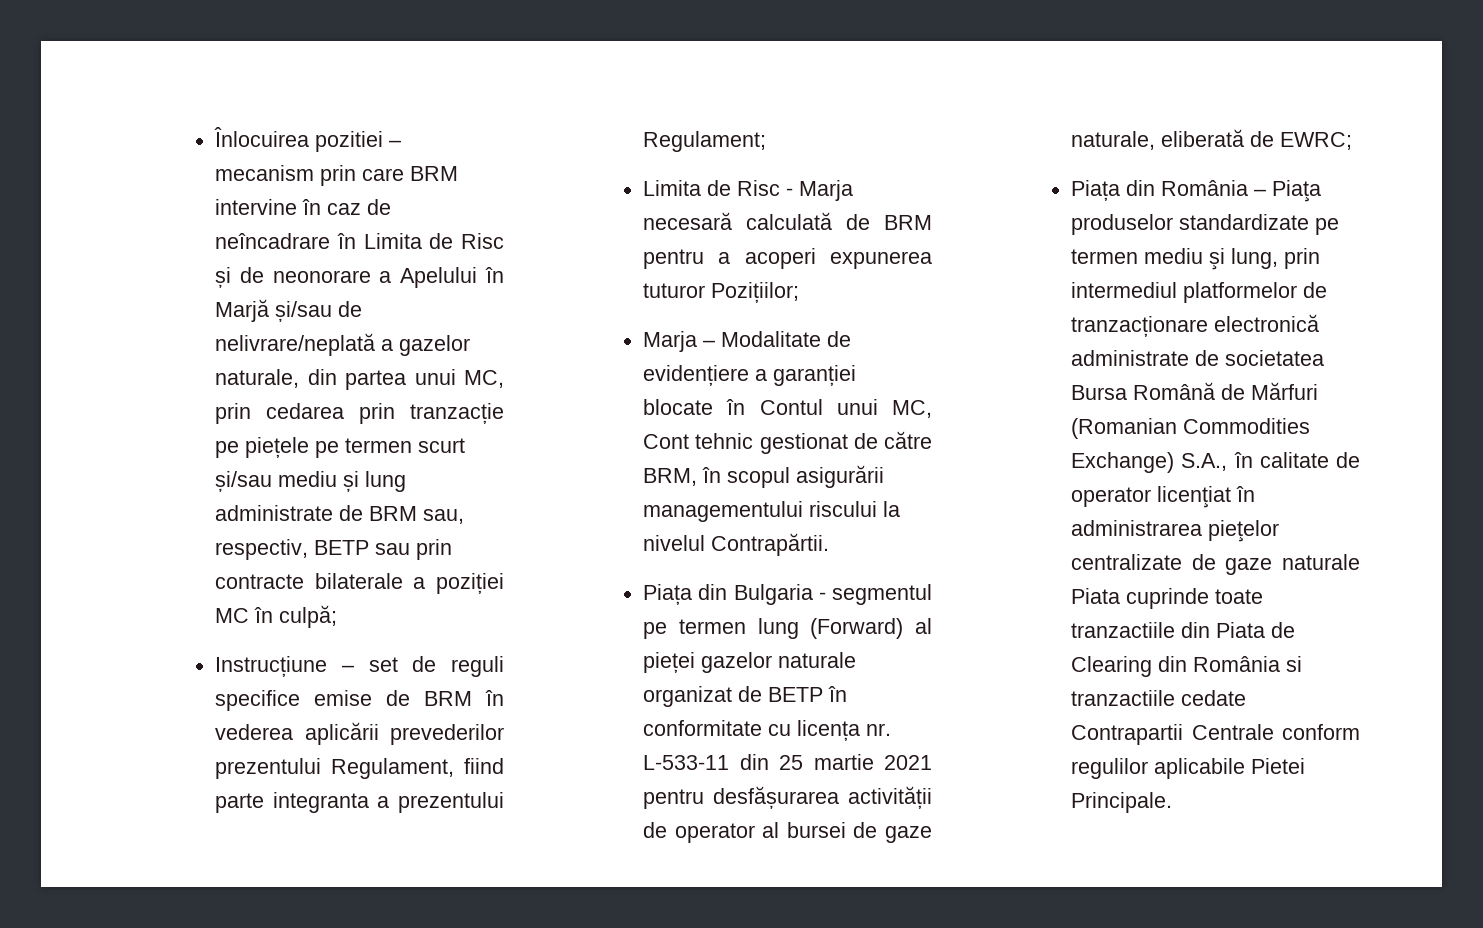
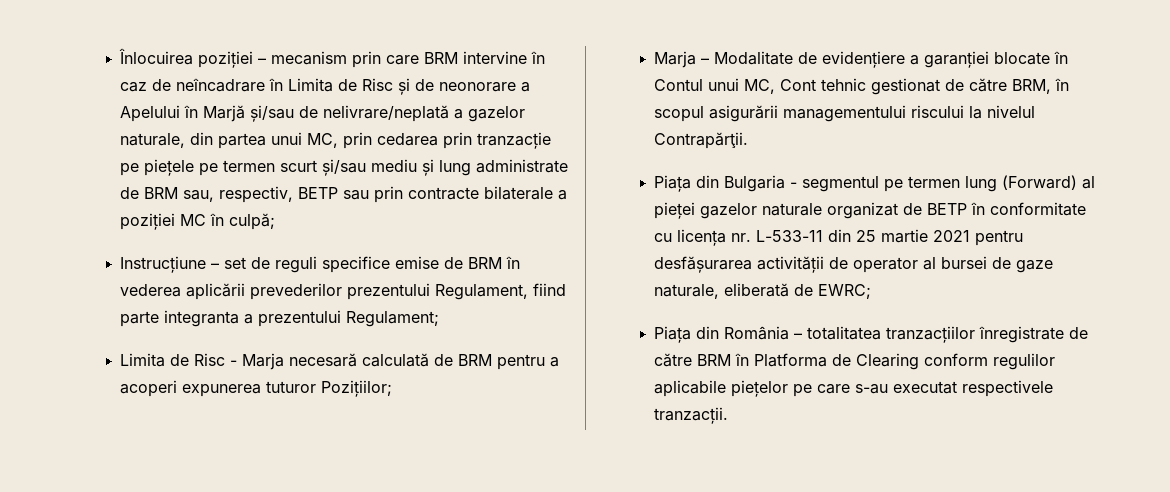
[315,131,384,152] pozitiei -> [198,51,254,68] poziției
[711,533,830,556] Contrapărtii. -> [654,132,749,149] Contrapărţii.
[1272,180,1322,202] [1071,214,1340,235] [1071,248,1321,270] [1071,282,1328,303] [1071,314,1320,337] [1071,350,1325,366] [1071,382,1319,400] [1071,418,1311,439] [1071,452,1360,473] [1071,486,1256,508] [1071,520,1280,542] [1071,554,1360,575] [1071,588,1264,609] [1071,622,1296,638] [1071,656,1303,677] [1071,690,1247,706] [1071,724,1360,745] [1071,758,1306,779] [1071,792,1173,813] Piaţa produselor standardizate pe termen mediu şi lung, prin intermediul platformelor de tranzacționare electronică administrate de societatea Bursa Română de Mărfuri (Romanian Commodities Exchange) S.A., în calitate de operator licenţiat în administrarea pieţelor centralizate de gaze naturale Piata cuprinde toate tranzactiile din Piata de Clearing din România si tranzactiile cedate Contrapartii Centrale conform regulilor aplicabile Pietei Principale. -> [807,326,1089,343] [654,353,1056,370] [654,380,1054,397] [654,407,729,424] totalitatea tranzacțiilor înregistrate de către BRM în Platforma de Clearing conform regulilor aplicabile piețelor pe care s-au executat respectivele tranzacții.

